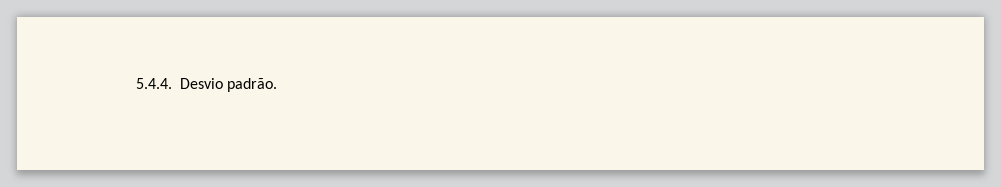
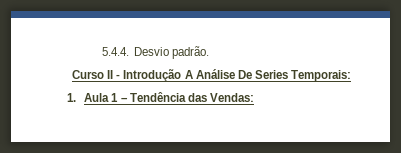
(278, 85) none -> [72,69,351,82] [67,92,254,102] // Curso II - Introdução A Análise De Series Temporais: // 1. Aula 1 – Tendência das Vendas:

